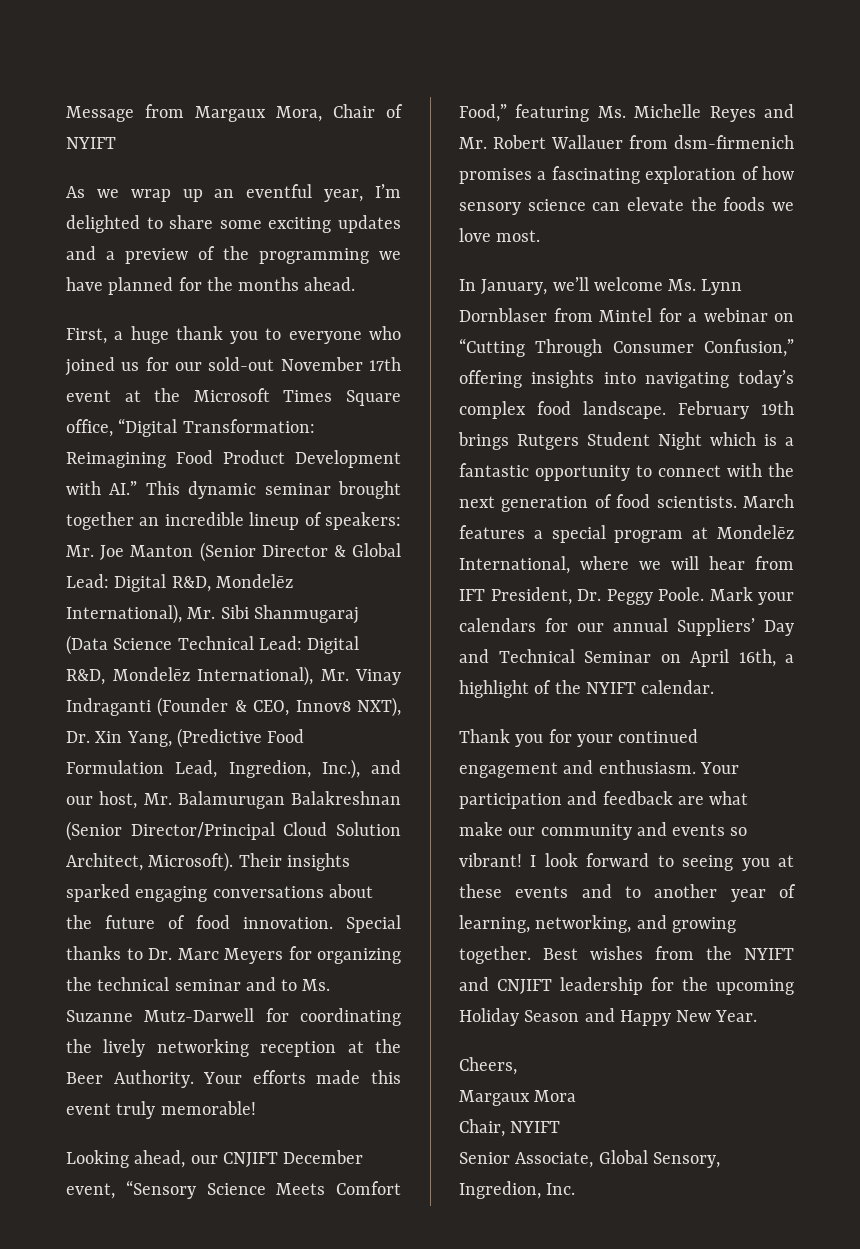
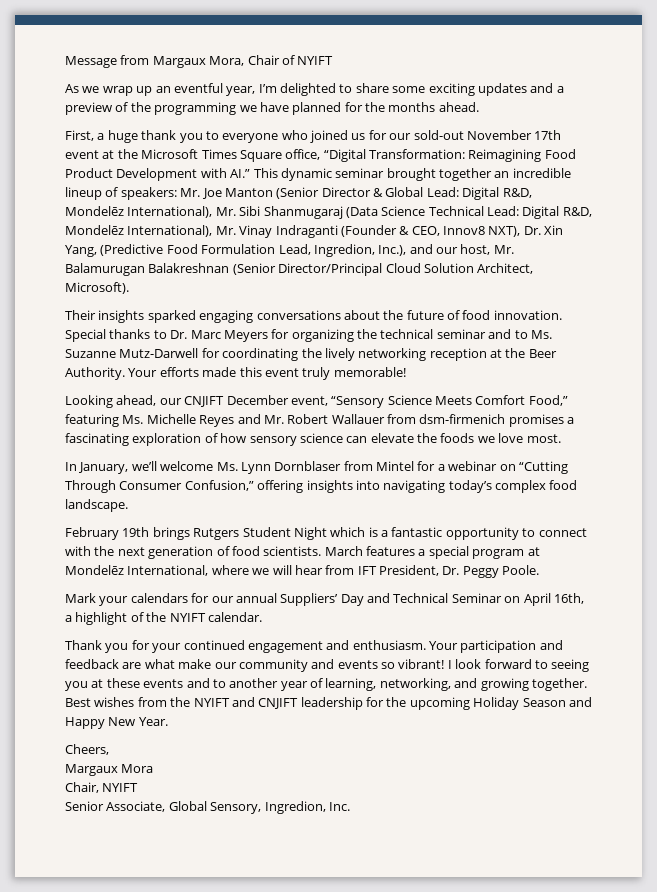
(234, 862) none -> (129, 288) //
(666, 410) none -> (128, 505) //
(704, 594) none -> (540, 570) //

